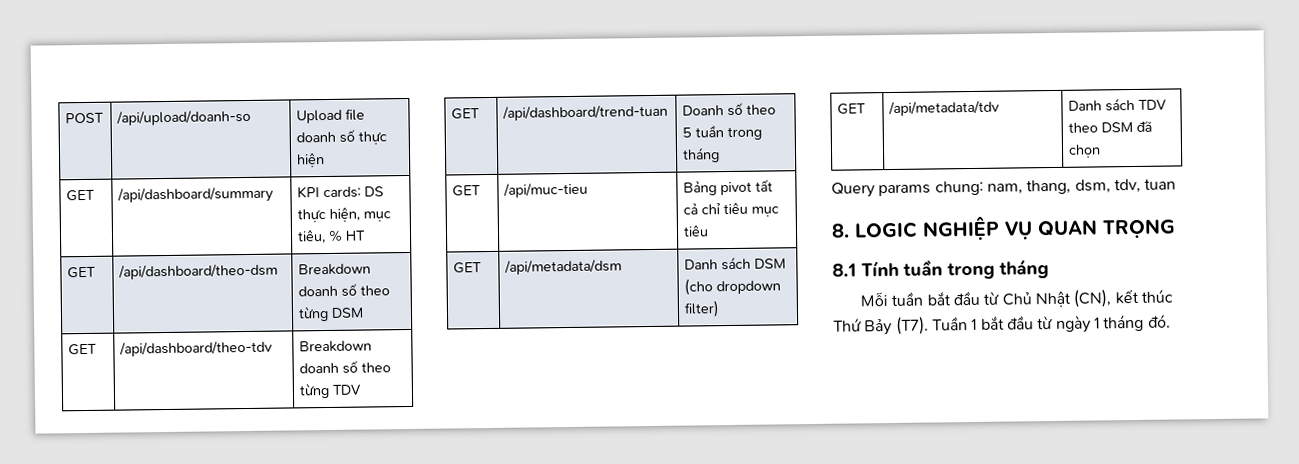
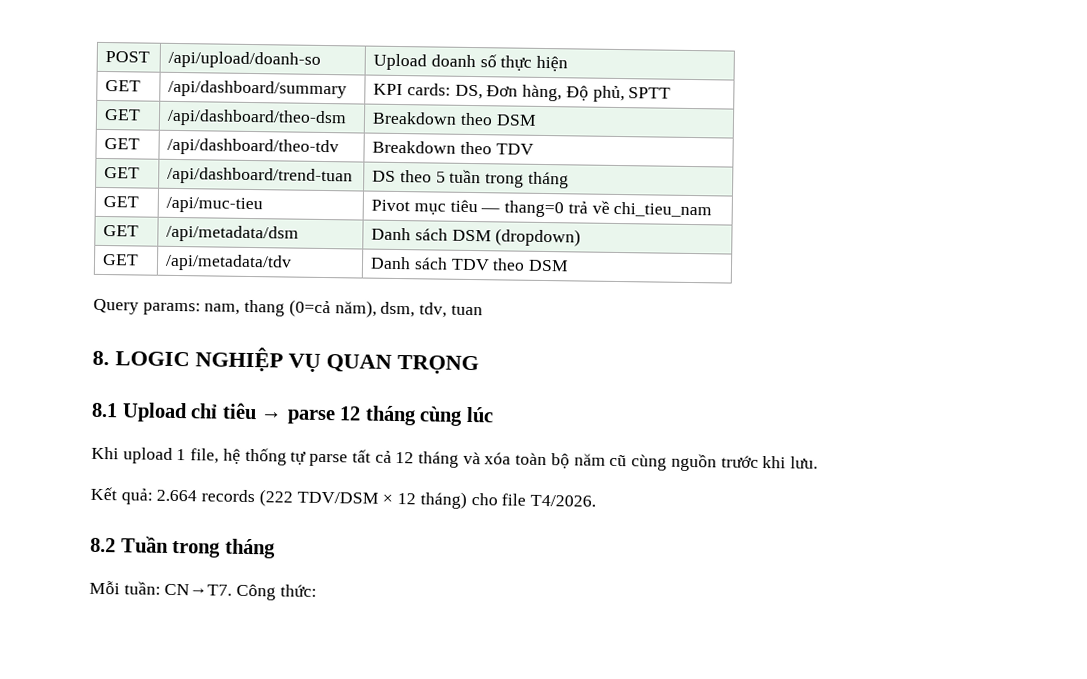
[345,108,366,121] file -> (428, 62) none
[364,186,385,197] [297,207,392,223] [297,229,367,244] DS thực hiện, mục tiêu, % HT -> [454,84,672,103] DS, Đơn hàng, Độ phủ, SPTT
[298,283,391,297] [298,305,330,322] doanh số theo từng -> [460,112,494,126] theo
[299,360,392,374] [299,382,331,399] doanh số theo từng -> [460,141,493,155] theo
[682,102,744,117] Doanh số -> [372,170,397,182] DS
[683,179,774,196] [683,202,780,217] [683,225,710,237] Bảng pivot tất cả chỉ tiêu mục tiêu -> [371,199,713,218] Pivot mục tiêu — thang=0 trả về chi_tieu_nam
[684,278,782,296] [684,300,721,318] (cho dropdown filter) -> [495,228,582,247] (dropdown)
[1136,120,1153,132] [1068,144,1102,158] đã chọn -> (570, 265) none
[878,179,1072,197] params chung: nam, thang, -> [142,299,377,318] params: nam, thang (0=cả năm),
[861,259,1049,280] [860,288,1174,308] [833,314,1171,336] Tính tuần trong tháng // Mỗi tuần bắt đầu từ Chủ Nhật (CN), kết thúc Thứ Bảy (T7). Tuần 1 bắt đầu từ ngày 1 tháng đó. -> [121,402,494,426] [91,446,818,472] [90,486,596,509] [90,536,276,559] [89,580,317,601] Upload chỉ tiêu → parse 12 tháng cùng lúc // Khi upload 1 file, hệ thống tự parse tất cả 12 tháng và xóa toàn bộ năm cũ cùng nguồn trước khi lưu. // Kết quả: 2.664 records (222 TDV/DSM × 12 tháng) cho file T4/2026. // 8.2 Tuần trong tháng // Mỗi tuần: CN→T7. Công thức:

